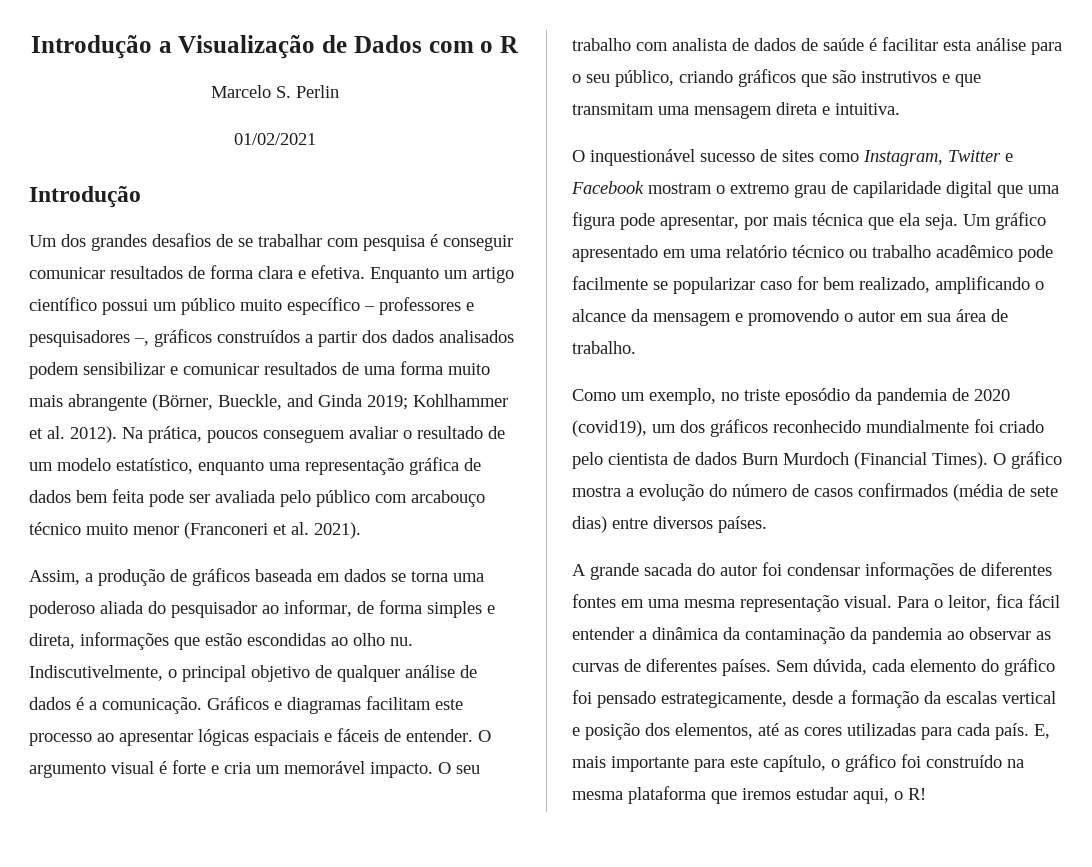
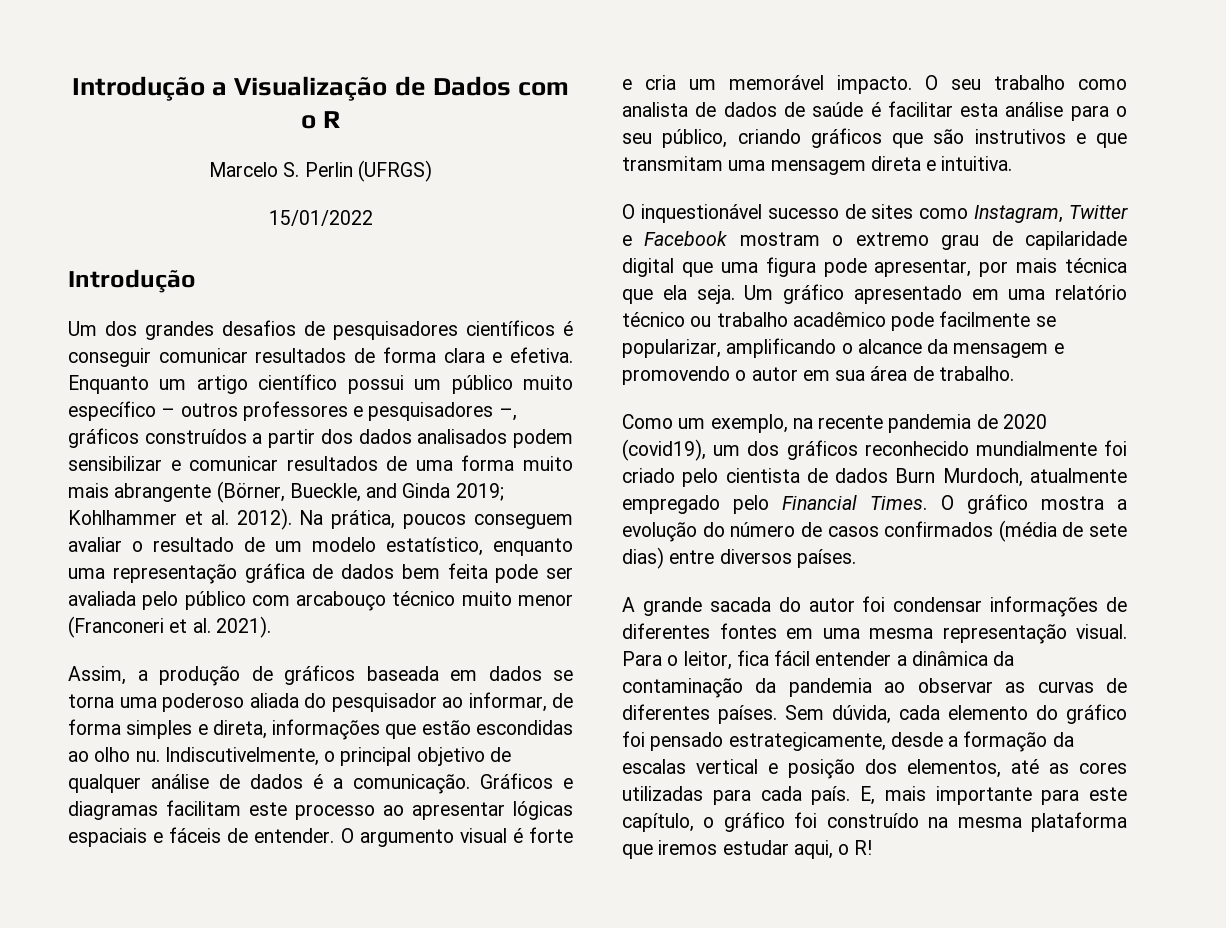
[233,133,316,145] // 01/02/2021 -> [357,160,432,182] [268,210,373,226] (UFRGS) // 15/01/2022
[238,234,425,251] se trabalhar com pesquisa -> [333,320,555,340] pesquisadores científicos
(375, 308) none -> [180,403,238,417] outros
[636,42,668,51] com -> [1078,79,1127,90] como
[673,276,930,294] popularizar caso for bem realizado, -> [622,339,721,358] popularizar,
[721,388,872,405] no triste eposódio da -> [792,415,884,429] na recente
[783,452,988,469] Murdoch (Financial Times). -> [942,468,1127,487] [622,495,928,514] Murdoch, atualmente empregado pelo Financial Times.

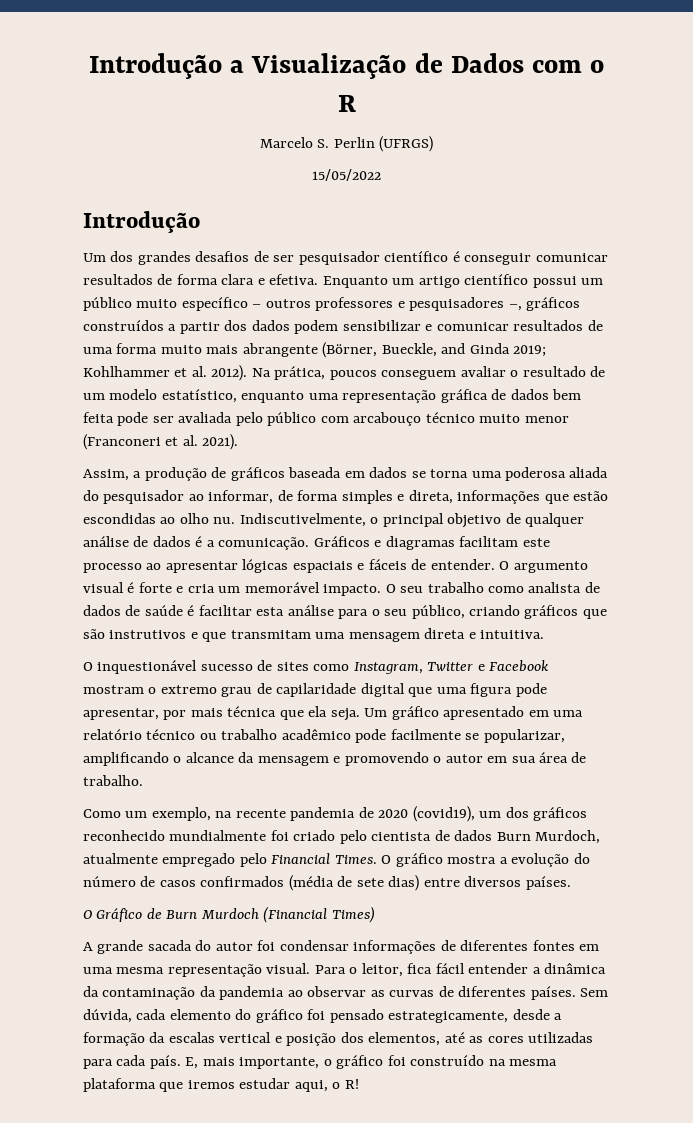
[268,210,373,226] 15/01/2022 -> [312,169,381,181] 15/05/2022
[333,320,555,340] pesquisadores científicos -> [273,251,449,265] ser pesquisador científico
[417,429,508,444] analisados -> (290, 325) none
[162,693,244,712] poderoso -> [505,467,567,481] poderosa
(856, 558) none -> [83,906,375,923] // O Gráfico de Burn Murdoch (Financial Times)
[935,786,1127,805] [622,813,694,832] importante para este capítulo, -> [239,1057,320,1069] importante,

